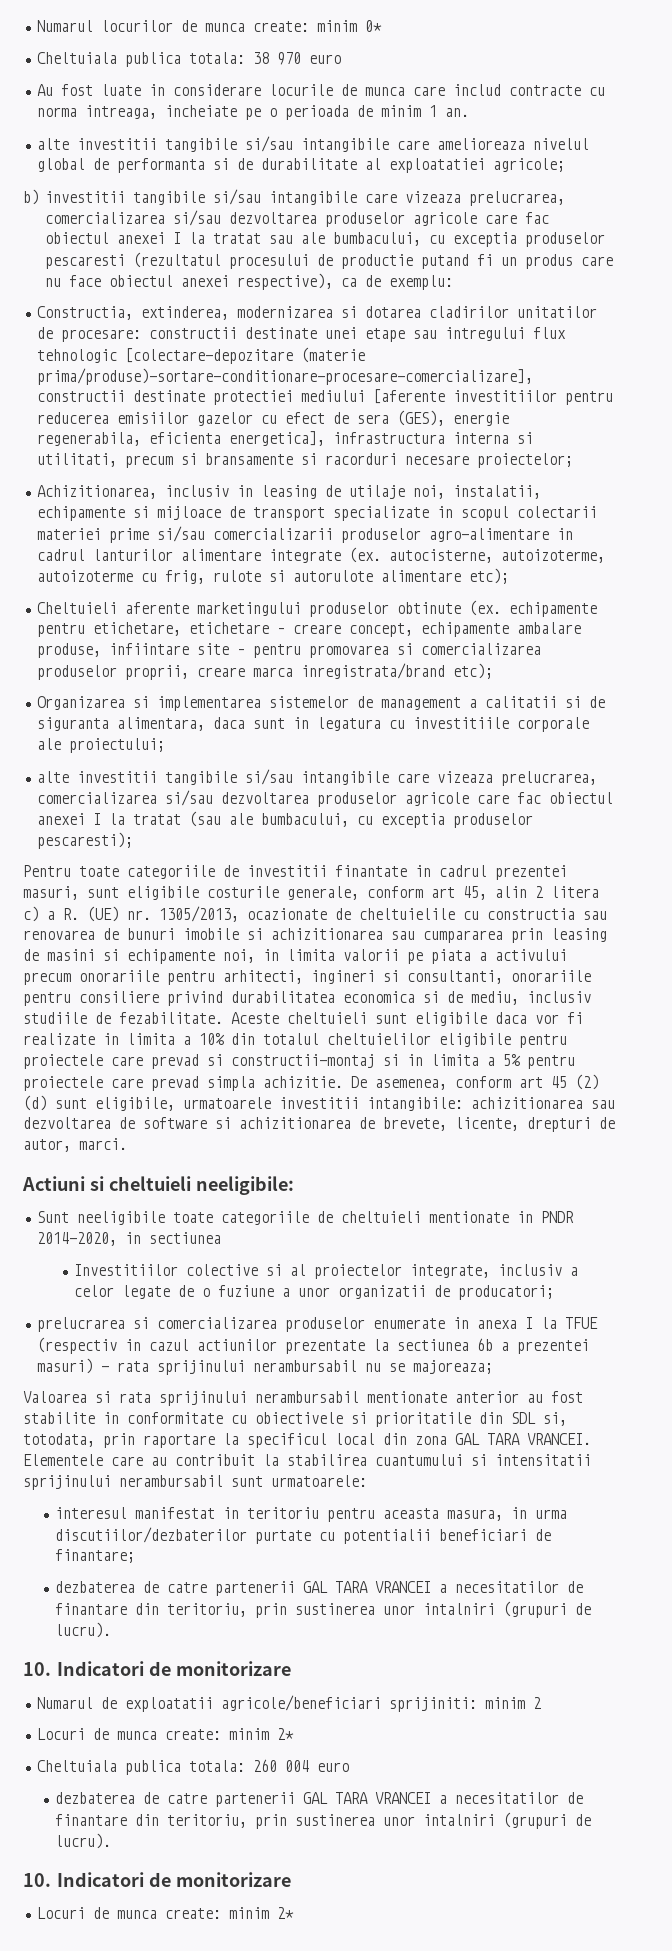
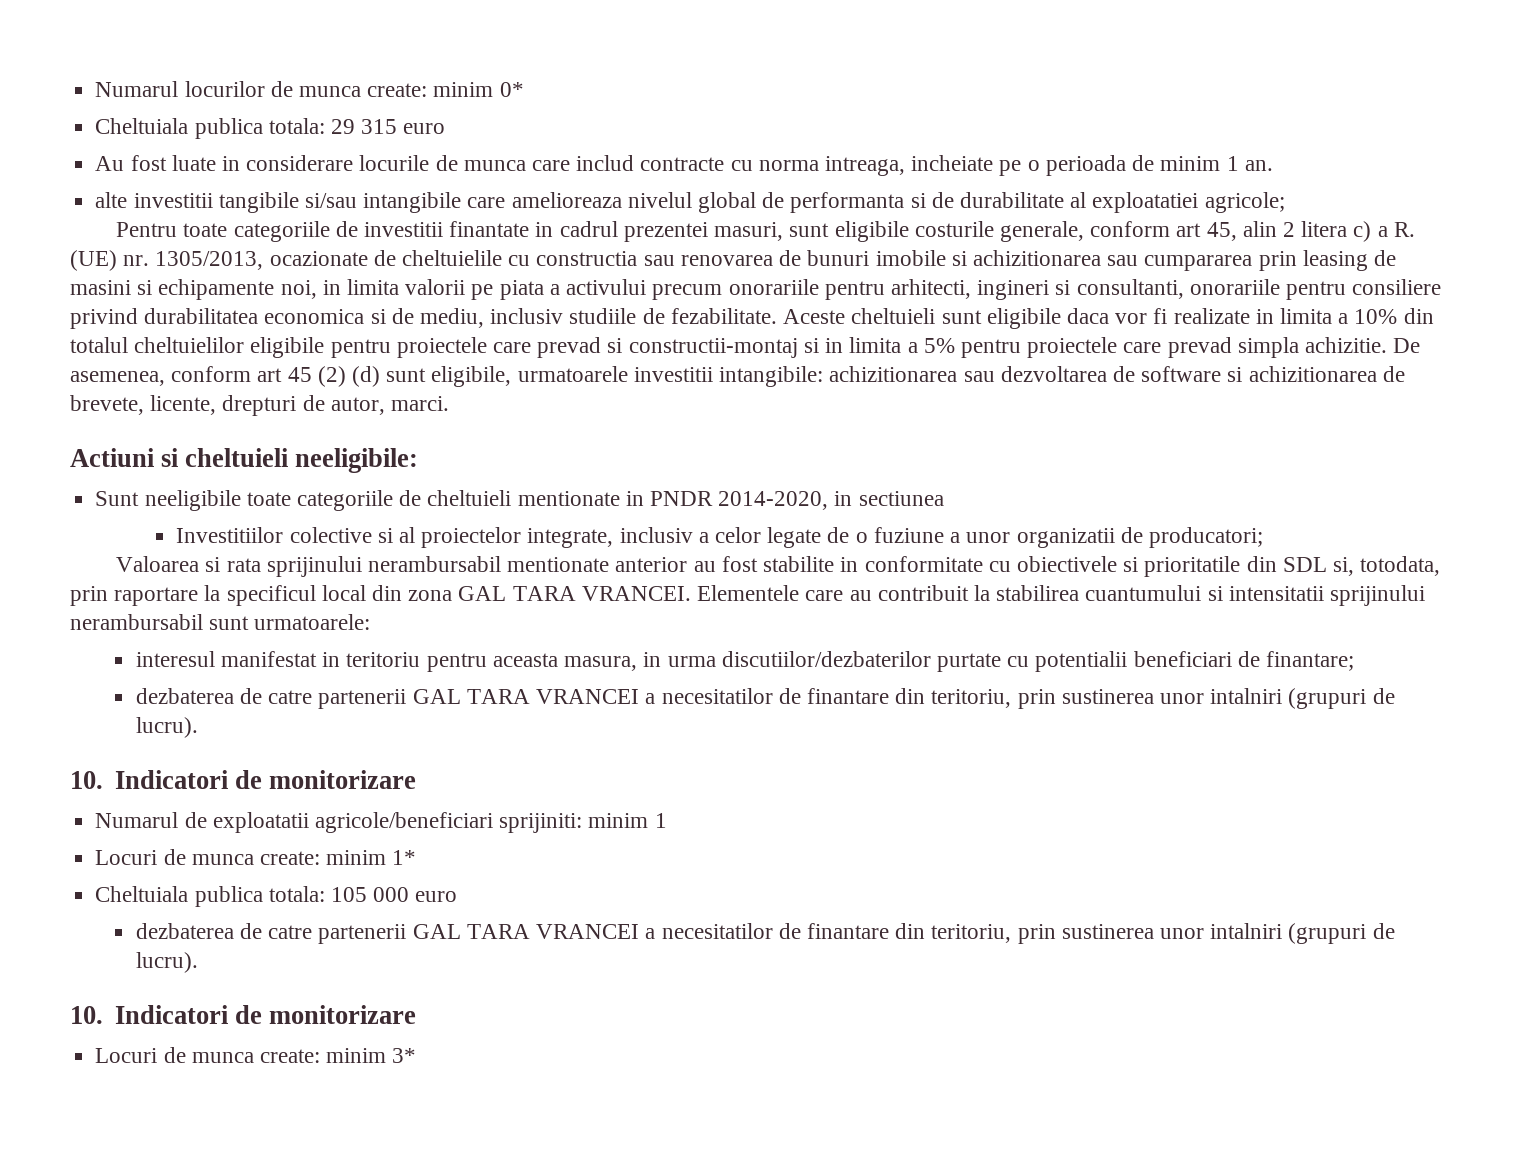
[252,52,301,65] 38 970 -> [330,119,398,134] 29 315
[23,189,566,206] [45,210,550,227] [45,232,606,247] [45,252,614,269] [45,273,454,290] [36,306,597,320] [36,327,566,342] [36,347,365,364] [36,368,533,385] [36,389,613,405] [36,410,509,426] [36,431,533,446] [36,453,573,468] [36,485,541,499] [36,506,597,521] [36,526,573,543] [36,547,605,563] [36,568,509,584] [36,600,597,617] [36,622,581,637] [36,643,541,658] [36,663,493,680] [36,696,605,711] [36,717,589,732] [36,738,165,753] [36,769,597,786] [36,790,613,807] [36,811,533,828] [36,832,133,849] // b) investitii tangibile si/sau intangibile care vizeaza prelucrarea, comercializarea si/sau dezvoltarea produselor agricole care fac obiectul anexei I la tratat sau ale bumbacului, cu exceptia produselor pescaresti (rezultatul procesului de productie putand fi un produs care nu face obiectul anexei respective), ca de exemplu: // Constructia, extinderea, modernizarea si dotarea cladirilor unitatilor de procesare: constructii destinate unei etape sau intregului flux tehnologic [colectare‐depozitare (materie prima/produse)‐sortare‐conditionare‐procesare‐comercializare], constructii destinate protectiei mediului [aferente investitiilor pentru reducerea emisiilor gazelor cu efect de sera (GES), energie regenerabila, eficienta energetica], infrastructura interna si utilitati, precum si bransamente si racorduri necesare proiectelor; // Achizitionarea, inclusiv in leasing de utilaje noi, instalatii, echipamente si mijloace de transport specializate in scopul colectarii materiei prime si/sau comercializarii produselor agro‐alimentare in cadrul lanturilor alimentare integrate (ex. autocisterne, autoizoterme, autoizoterme cu frig, rulote si autorulote alimentare etc); // Cheltuieli aferente marketingului produselor obtinute (ex. echipamente pentru etichetare, etichetare – creare concept, echipamente ambalare produse, infiintare site – pentru promovarea si comercializarea produselor proprii, creare marca inregistrata/brand etc); // Organizarea si implementarea sistemelor de management a calitatii si de siguranta alimentara, daca sunt in legatura cu investitiile corporale ale proiectului; // alte investitii tangibile si/sau intangibile care vizeaza prelucrarea, comercializarea si/sau dezvoltarea produselor agricole care fac obiectul anexei I la tratat (sau ale bumbacului, cu exceptia produselor pescaresti); -> (1285, 202) none
[36,1317,598,1332] [36,1337,589,1354] [36,1358,493,1375] // prelucrarea si comercializarea produselor enumerate in anexa I la TFUE (respectiv in cazul actiunilor prezentate la sectiunea 6b a prezentei masuri) - rata sprijinului nerambursabil nu se majoreaza; -> (1263, 537) none
[532,1697,541,1709] [36,1728,294,1740] [36,1759,309,1775] 2 // Locuri de munca create: minim 2* // Cheltuiala publica totala: 260 004 -> [654,813,667,828] [95,849,417,865] [95,886,410,907] 1 // Locuri de munca create: minim 1* // Cheltuiala publica totala: 105 000
[276,1907,294,1919] 2* -> [392,1048,417,1063] 3*

